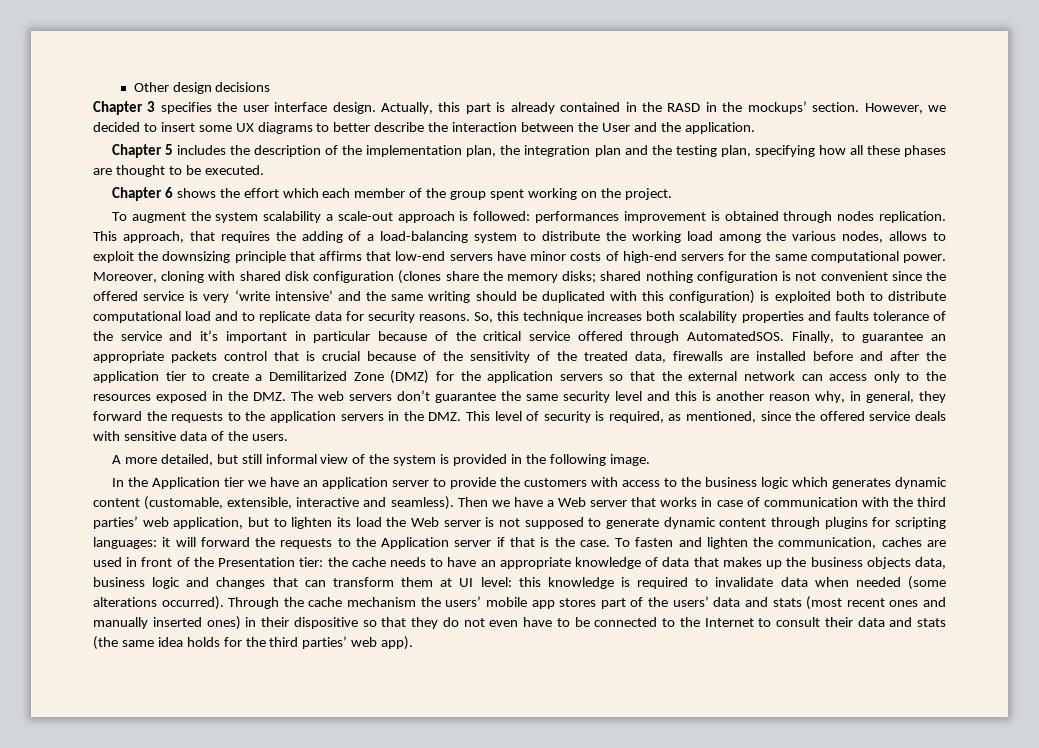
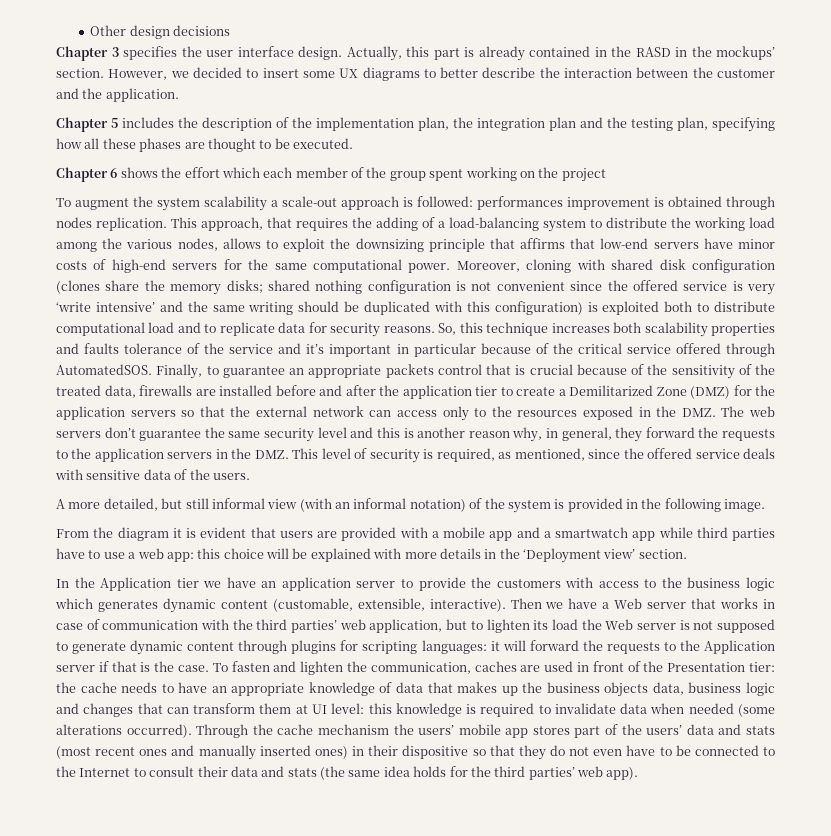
[601,123,630,132] User -> [717,69,775,78] customer
[624,188,672,200] project. -> [561,168,606,182] project
(349, 459) none -> [299,498,466,512] (with an informal notation)
(650, 460) none -> [56,527,775,541] [56,548,687,563] // From the diagram it is evident that users are provided with a mobile app and a smartwatch app while third parties have to use a web app: this choice will be explained with more details in the ‘Deployment view’ section.
[296,496,454,510] interactive and seamless). -> [429,599,506,612] interactive).

